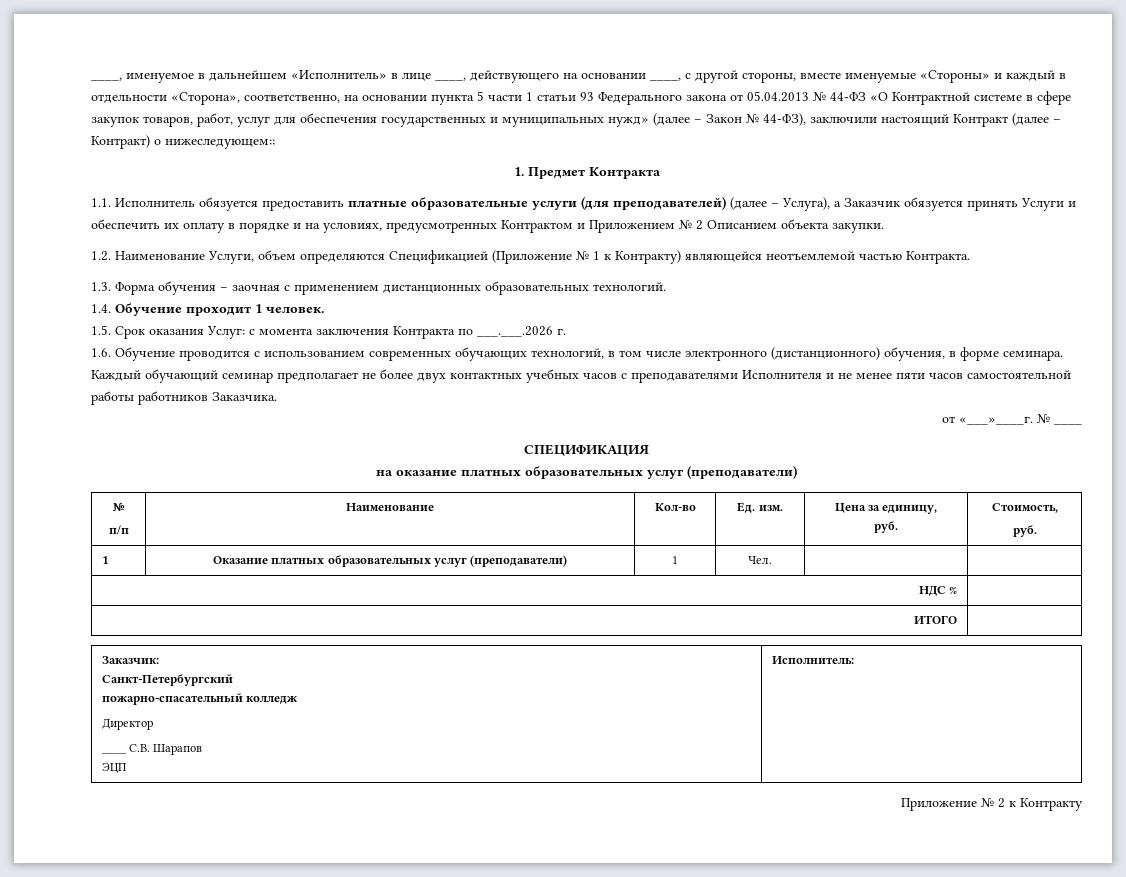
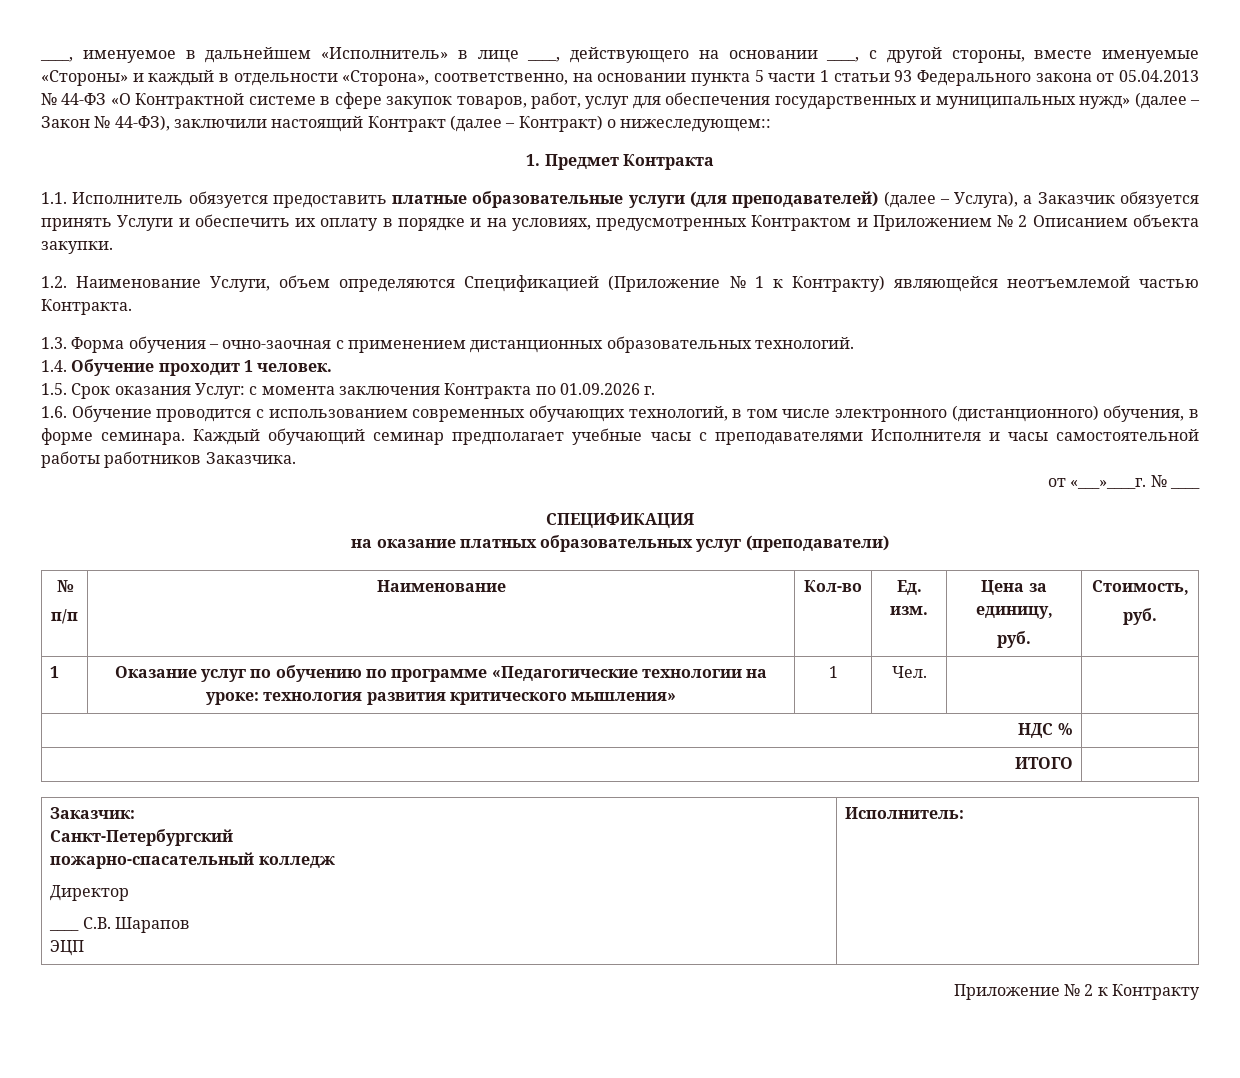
[232,285,280,291] заочная -> [222,340,332,349] очно-заочная
[477,326,553,337] ___.___.2026 -> [559,383,640,395] 01.09.2026
[362,369,963,383] не более двух контактных учебных часов с преподавателями Исполнителя и не менее пяти часов -> [572,428,1048,445] учебные часы с преподавателями Исполнителя и часы
[271,555,568,567] платных образовательных услуг (преподаватели) -> [201,665,768,682] [205,692,677,705] услуг по обучению по программе «Педагогические технологии на уроке: технология развития критического мышления»

